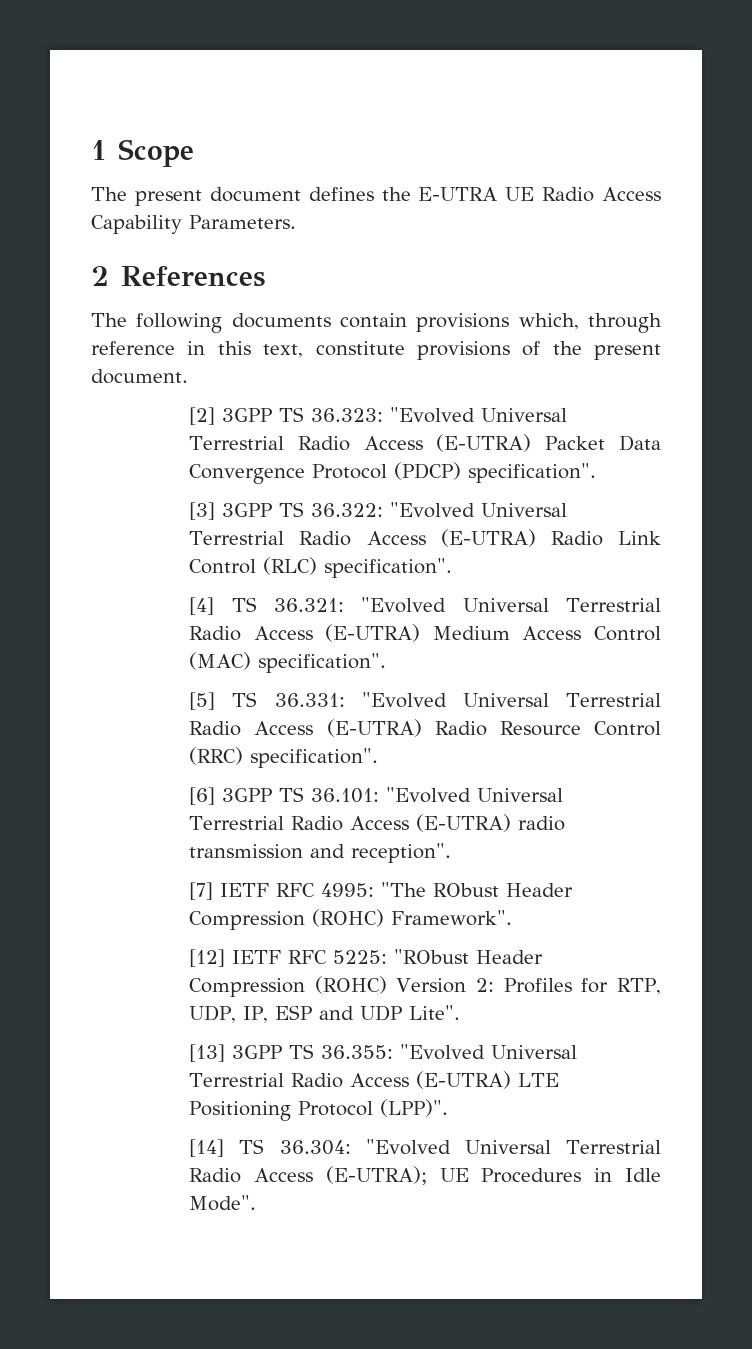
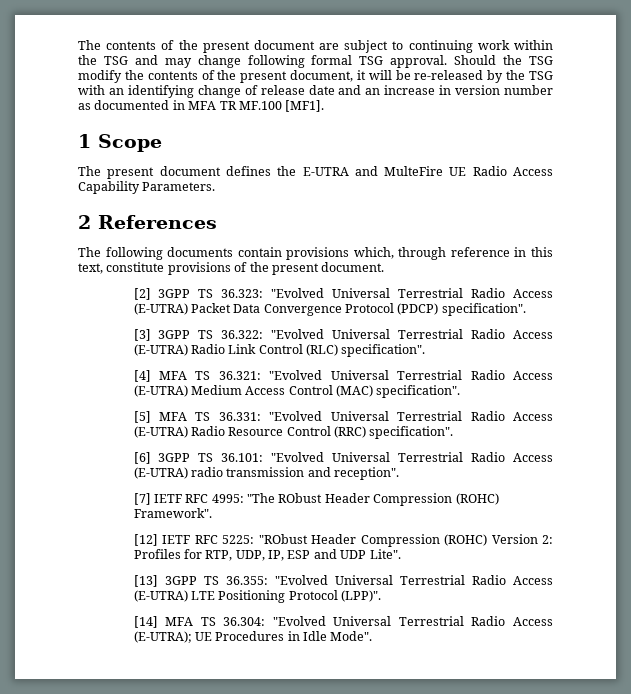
(91, 150) none -> [78,40,553,53] [78,55,554,68] [78,70,554,83] [78,85,554,98] [78,100,325,112] The contents of the present document are subject to continuing work within the TSG and may change following formal TSG approval. Should the TSG modify the contents of the present document, it will be re-released by the TSG with an identifying change of release date and an increase in version number as documented in MFA TR MF.100 [MF1]. //
(498, 194) none -> [354,166,444,176] and MulteFire
(215, 606) none -> [158,371,187,380] MFA
(216, 701) none -> [158,412,187,421] MFA
(225, 1148) none -> [165,617,194,626] MFA

